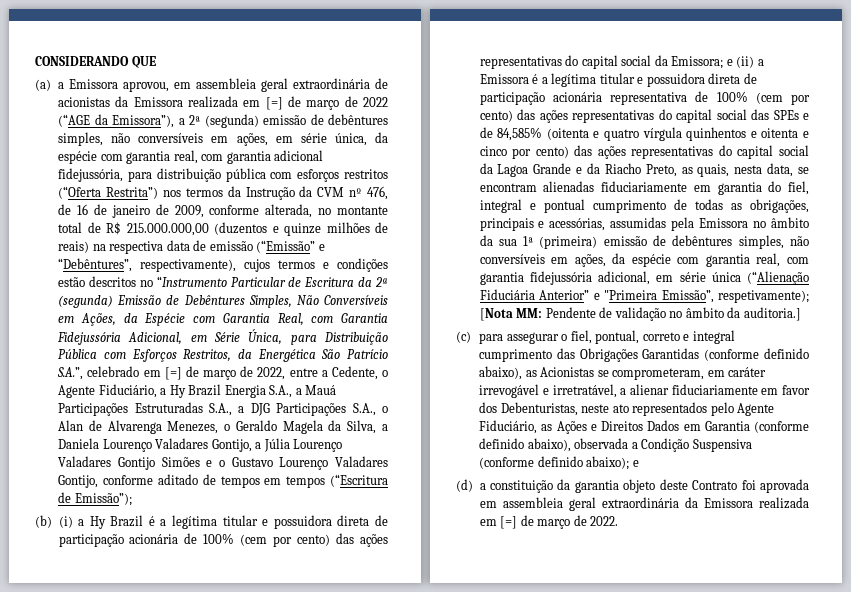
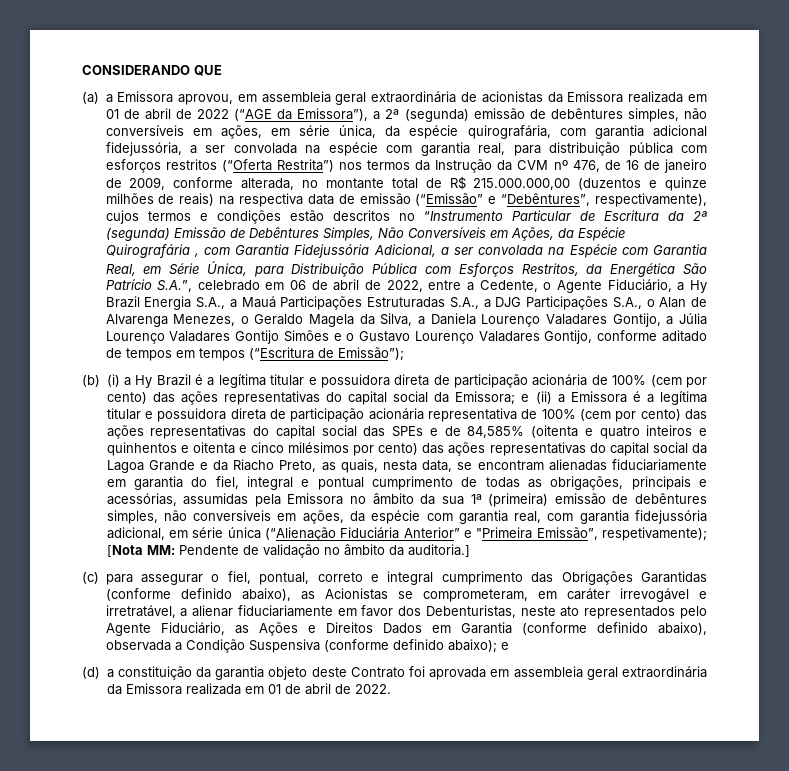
[265,96,340,110] [=] de março -> [105,108,171,120] 01 de abril
[100,150,198,164] com garantia real, -> [467,125,551,139] quirografária,
(124, 175) none -> [189,142,506,156] a ser convolada na espécie com garantia real,
[193,313,304,326] com Garantia Real, -> [105,244,199,258] Quirografária ,
(183, 338) none -> [440,244,707,258] [105,264,136,276] a ser convolada na Espécie com Garantia Real,
[164,366,237,380] [=] de março -> [290,279,360,291] 06 de abril
[642,127,682,141] vírgula -> [646,425,707,436] inteiros e
(507, 151) none -> [288,442,350,453] milésimos
[500,515,571,529] [=] de março -> [267,683,331,695] 01 de abril

